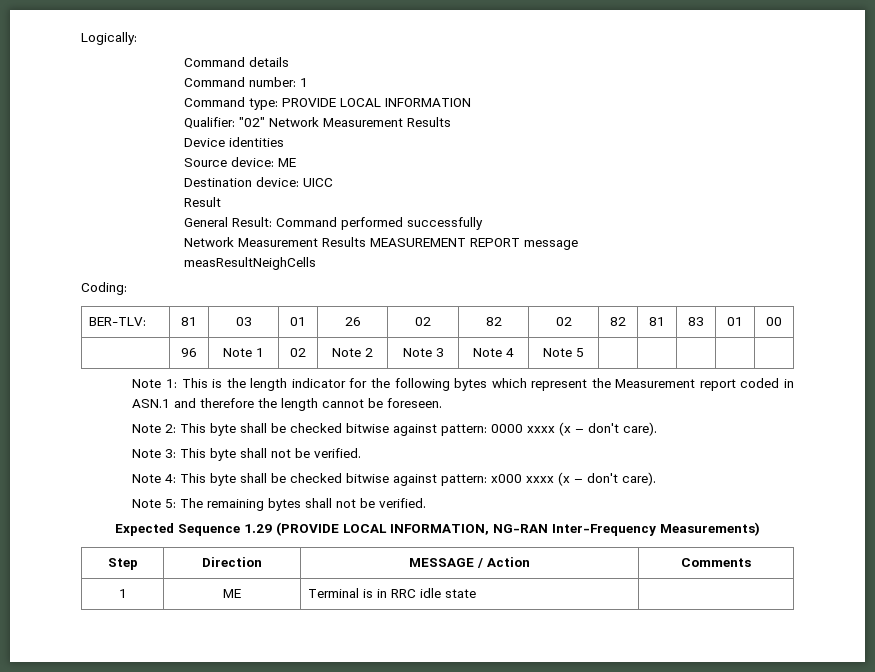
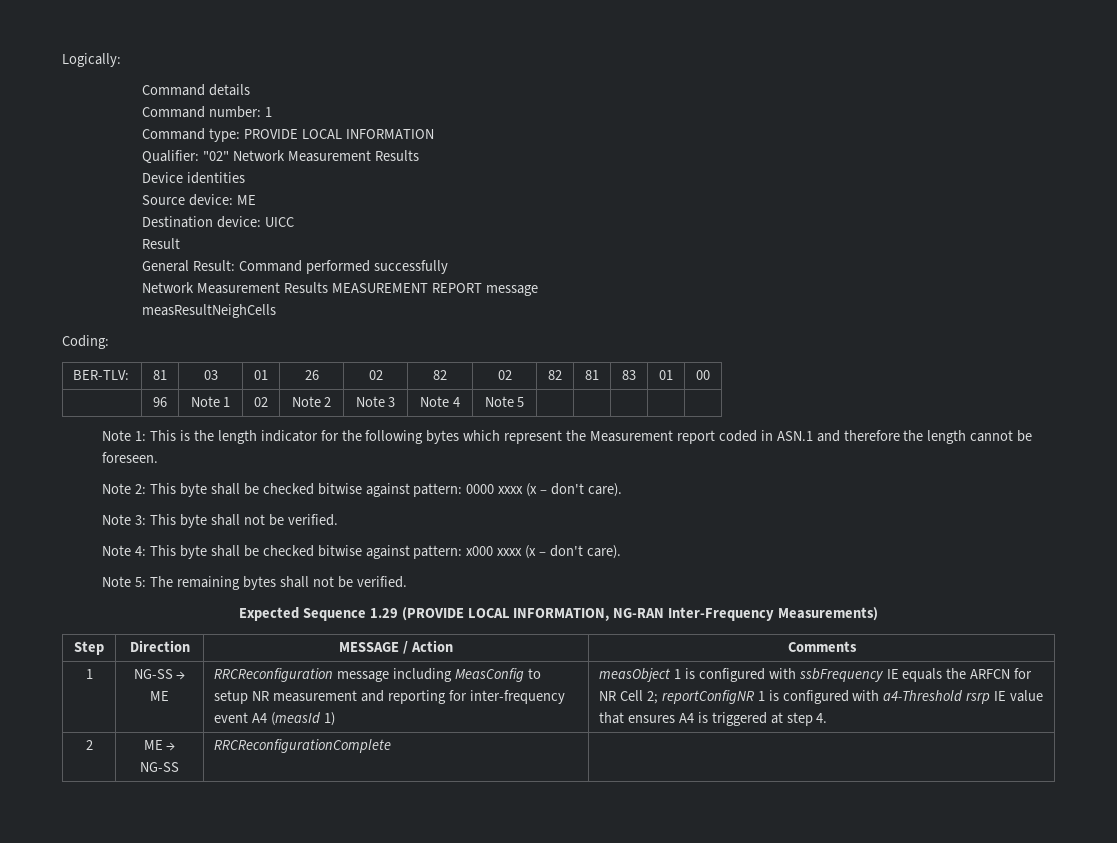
(127, 593) none -> [133,669,186,680] NG-SS →
[307,588,476,598] Terminal is in RRC idle state -> [214,668,541,682] [214,690,565,704] [214,712,335,726] [599,668,1033,682] [599,690,1044,704] [599,712,828,726] [85,740,93,750] [143,740,176,751] [140,762,179,772] [214,739,392,753] RRCReconfiguration message including MeasConfig to setup NR measurement and reporting for inter-frequency event A4 (measId 1) | measObject 1 is configured with ssbFrequency IE equals the ARFCN for NR Cell 2; reportConfigNR 1 is configured with a4-Threshold rsrp IE value that ensures A4 is triggered at step 4. // 2 | ME → NG-SS | RRCReconfigurationComplete

